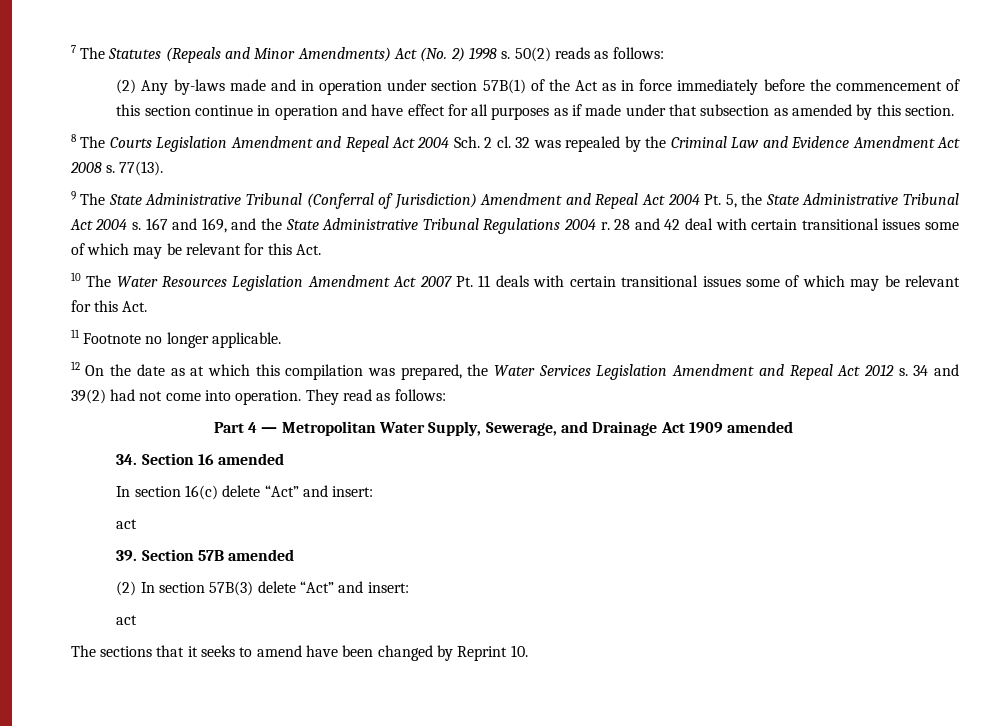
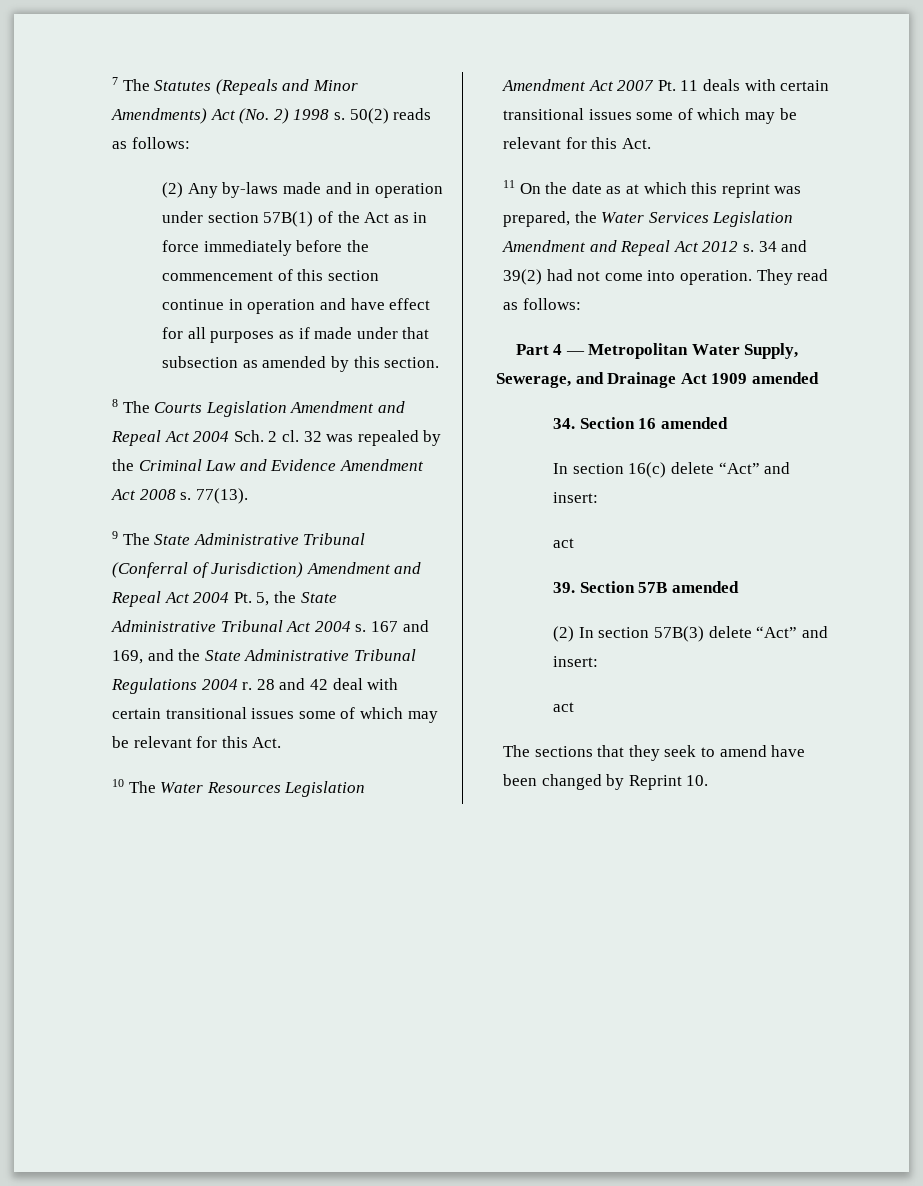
[83,332,282,348] [70,361,80,370] Footnote no longer applicable. // 12 -> (516, 184) none
[285,364,364,380] compilation -> [721,183,770,198] reprint
[187,645,236,657] it seeks -> [628,745,697,761] they seek

